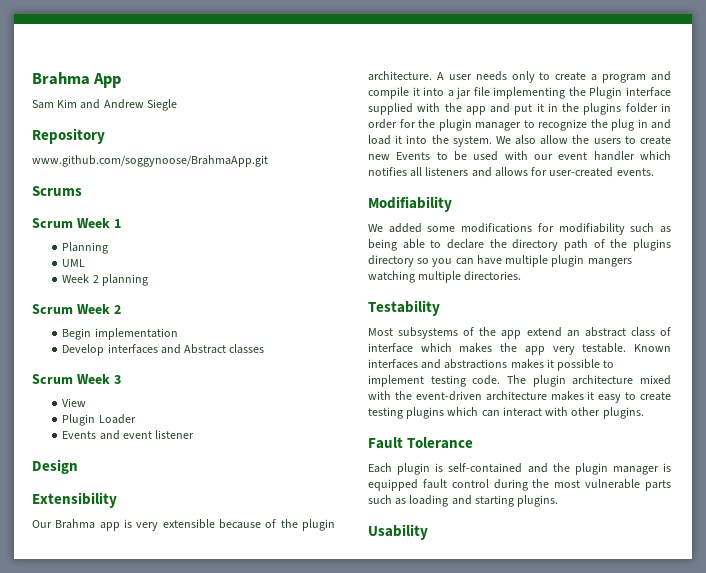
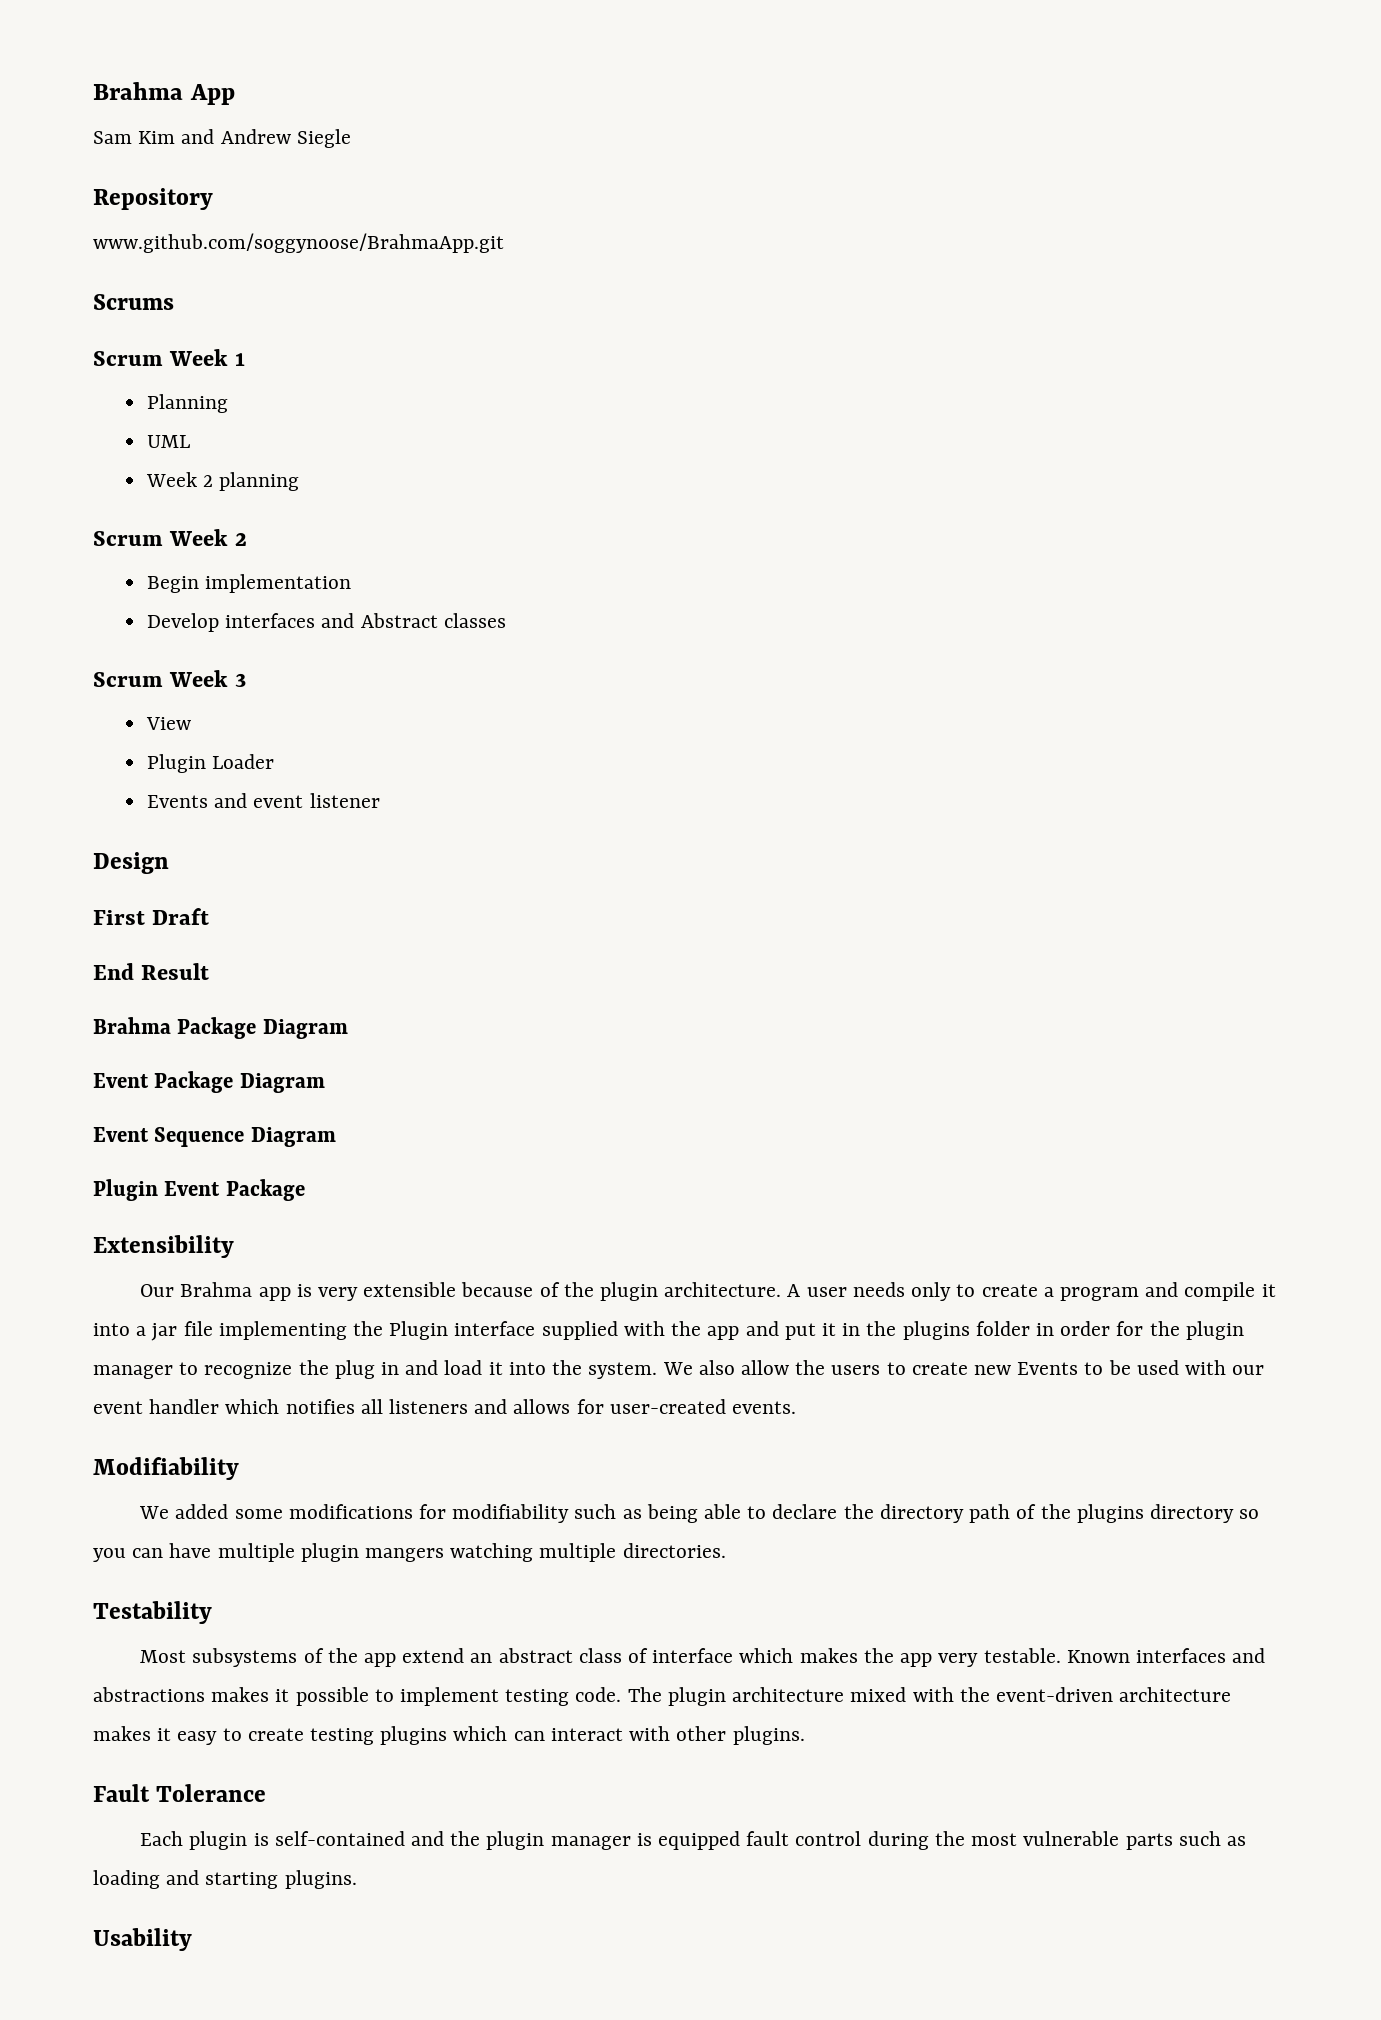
(78, 466) none -> [93,908,209,925] [93,963,209,980] [93,1017,348,1039] [93,1071,325,1093] [93,1127,336,1147] [93,1179,305,1201] // First Draft // End Result // Brahma Package Diagram // Event Package Diagram // Event Sequence Diagram // Plugin Event Package

